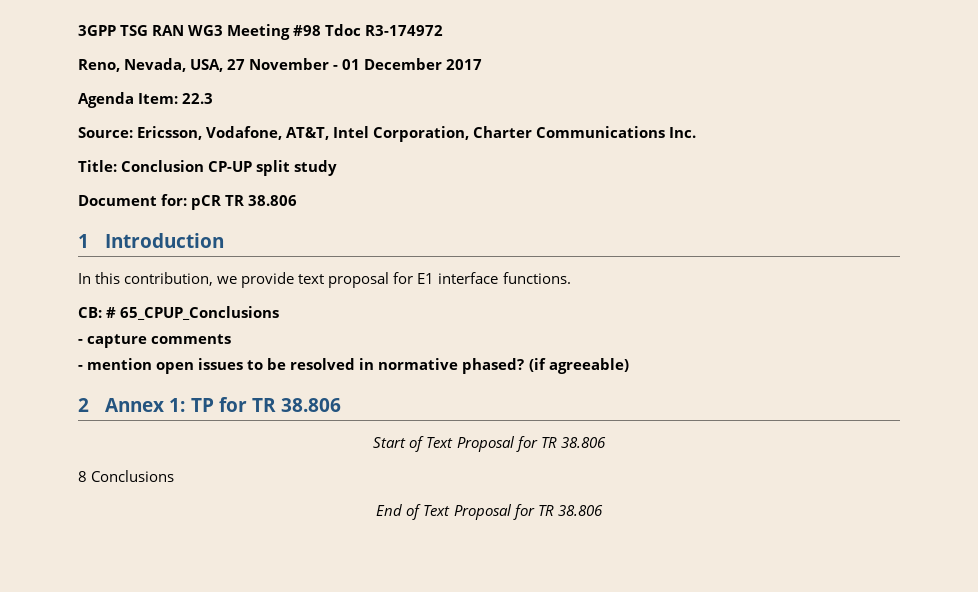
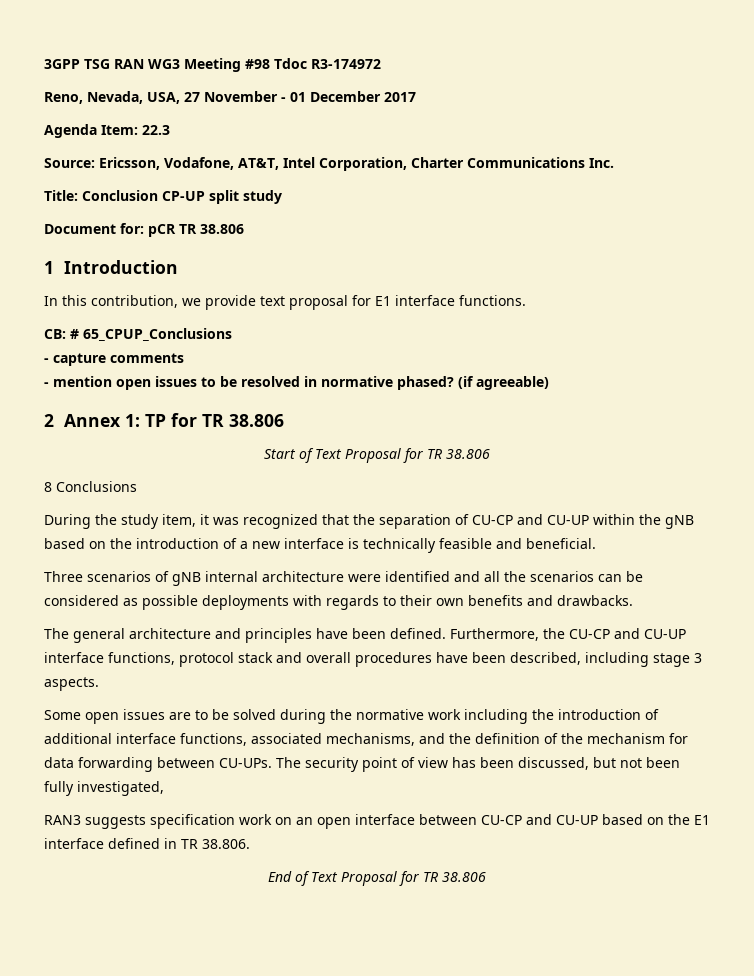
(175, 476) none -> [44,514,694,529] [44,538,596,553] [44,571,643,586] [44,595,633,610] [44,628,686,643] [44,652,702,667] [44,677,99,691] [44,709,659,724] [44,733,688,746] [44,757,680,772] [44,781,164,796] [44,814,710,829] [44,838,250,849] // During the study item, it was recognized that the separation of CU-CP and CU-UP within the gNB based on the introduction of a new interface is technically feasible and beneficial. // Three scenarios of gNB internal architecture were identified and all the scenarios can be considered as possible deployments with regards to their own benefits and drawbacks. // The general architecture and principles have been defined. Furthermore, the CU-CP and CU-UP interface functions, protocol stack and overall procedures have been described, including stage 3 aspects. // Some open issues are to be solved during the normative work including the introduction of additional interface functions, associated mechanisms, and the definition of the mechanism for data forwarding between CU-UPs. The security point of view has been discussed, but not been fully investigated, // RAN3 suggests specification work on an open interface between CU-CP and CU-UP based on the E1 interface defined in TR 38.806.

